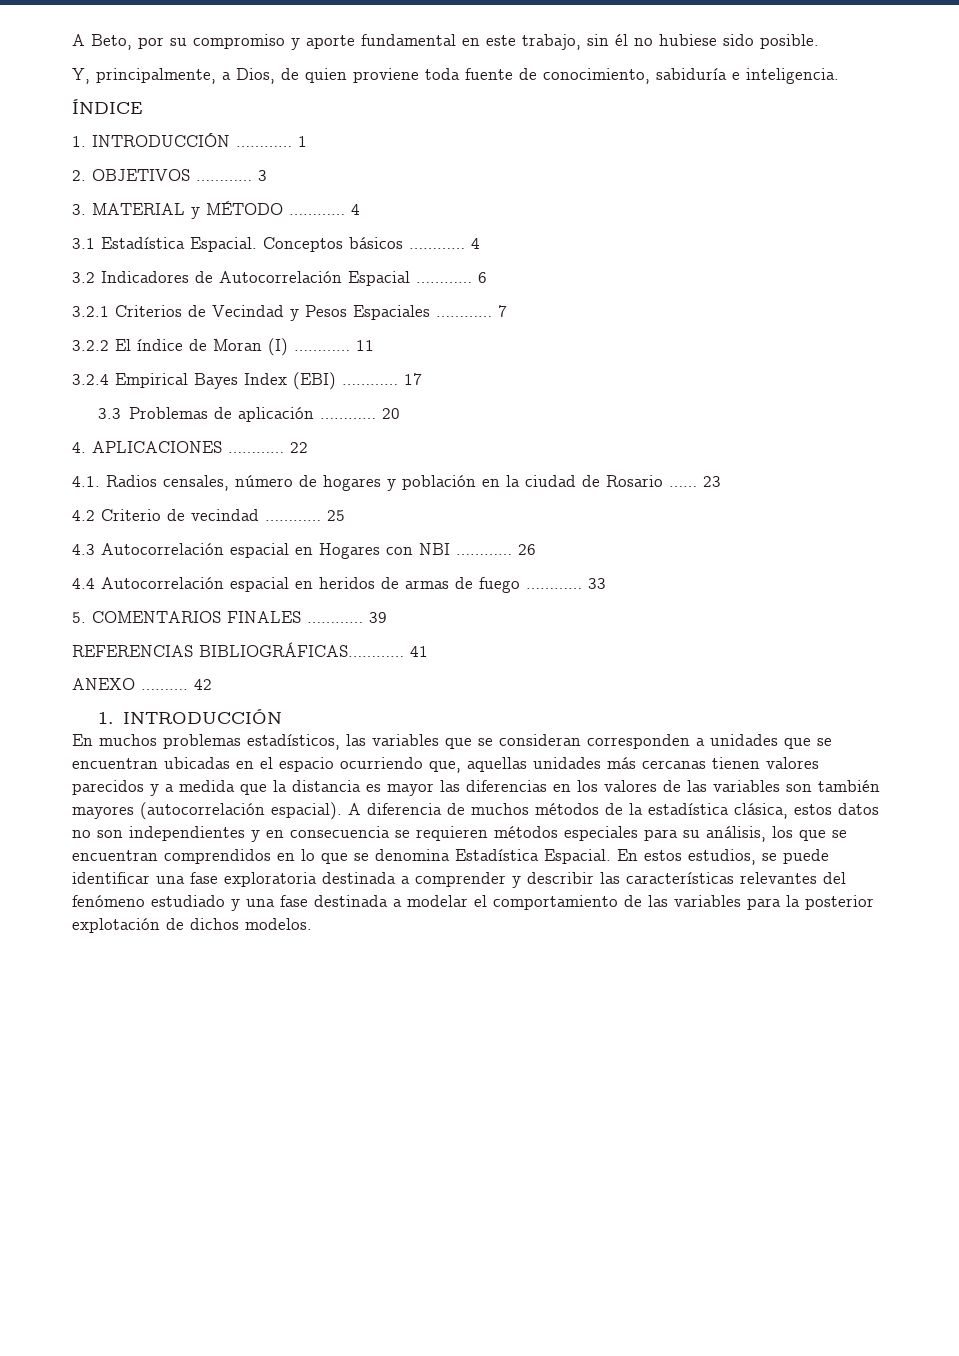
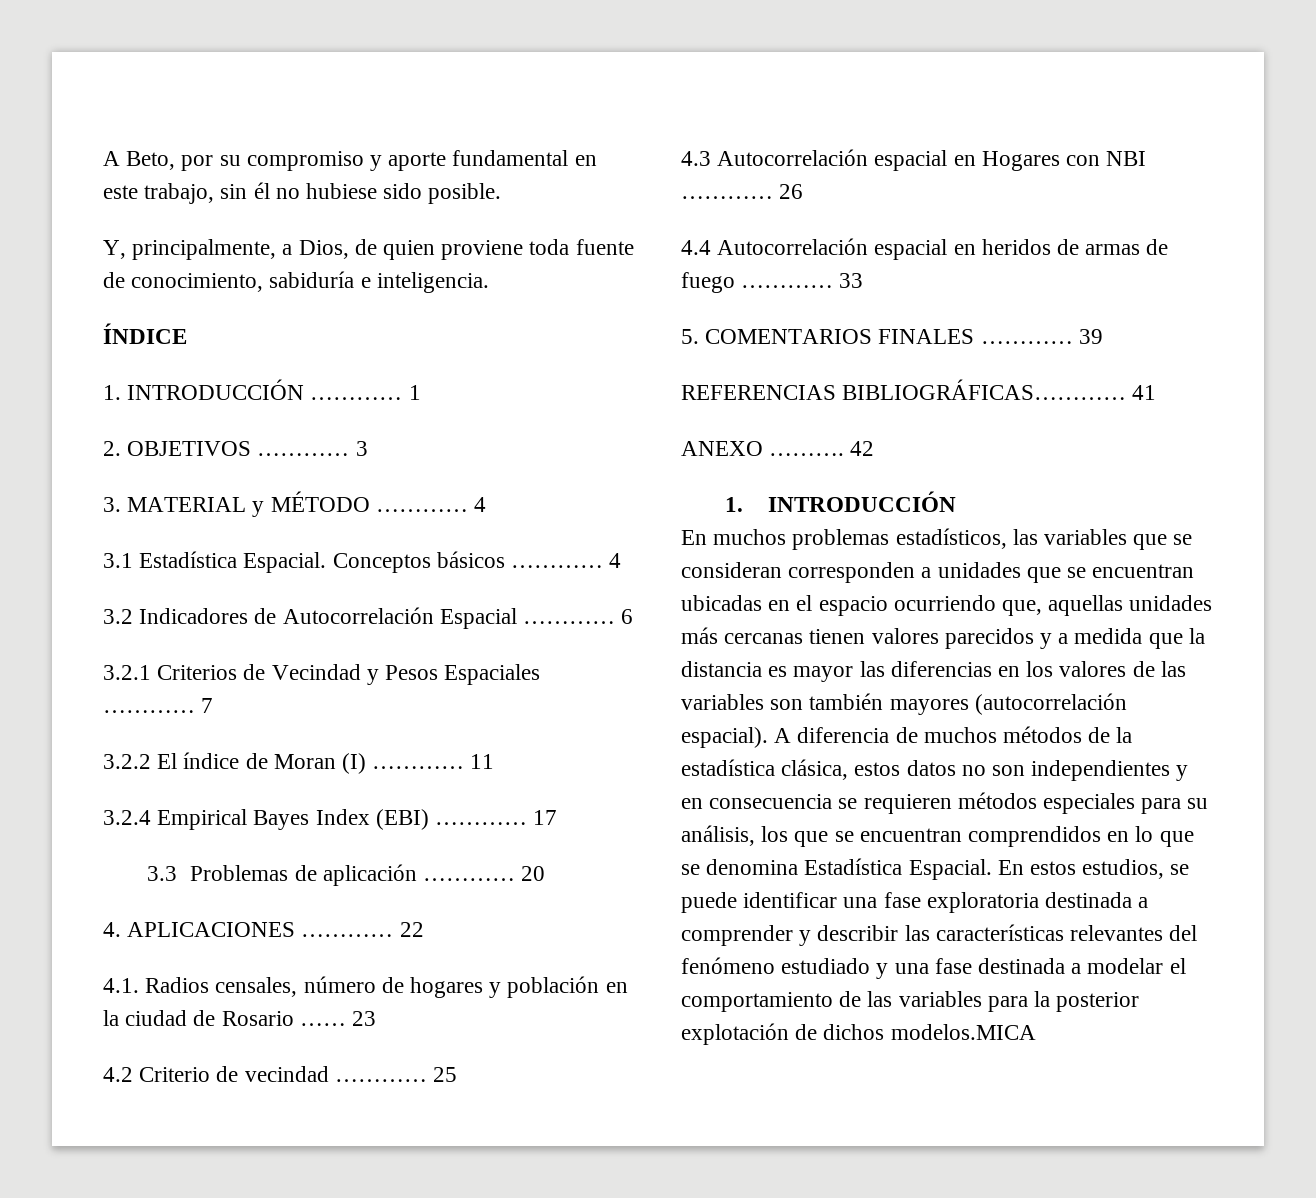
[245,918,312,930] modelos. -> [890,1024,1036,1040] modelos.MICA

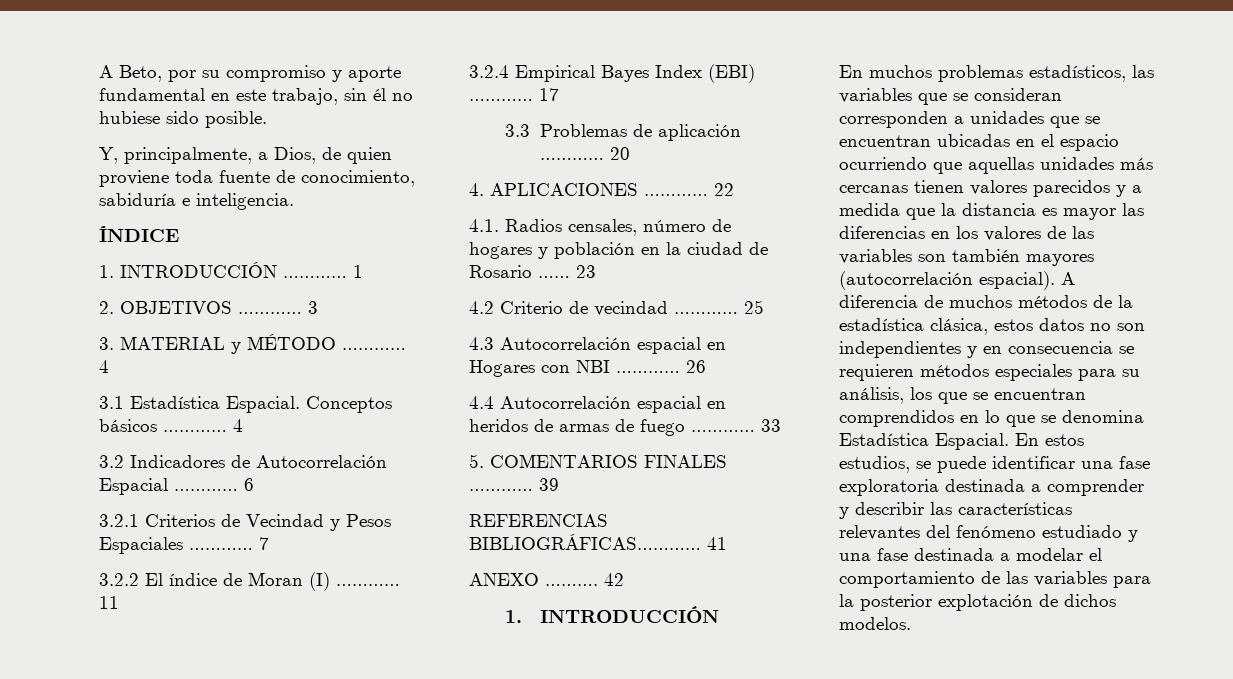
[1002,600,1043,616] que, -> [933,162,962,174] que
[890,1024,1036,1040] modelos.MICA -> [839,617,911,630] modelos.

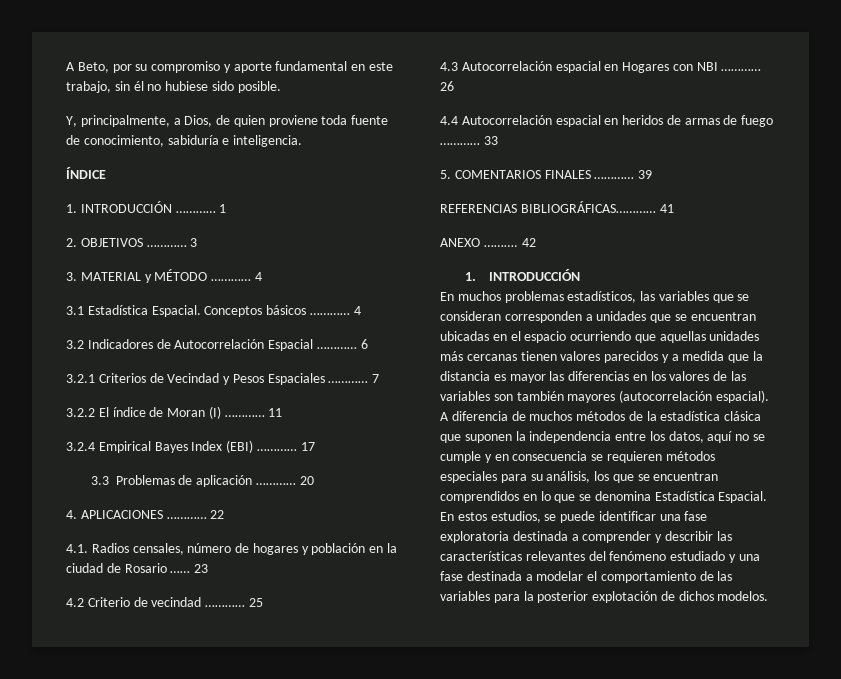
[930,318,1145,335] [839,341,961,358] clásica, estos datos no son independientes -> [724,411,762,421] [440,431,766,443] [440,451,481,463] clásica que suponen la independencia entre los datos, aquí no se cumple

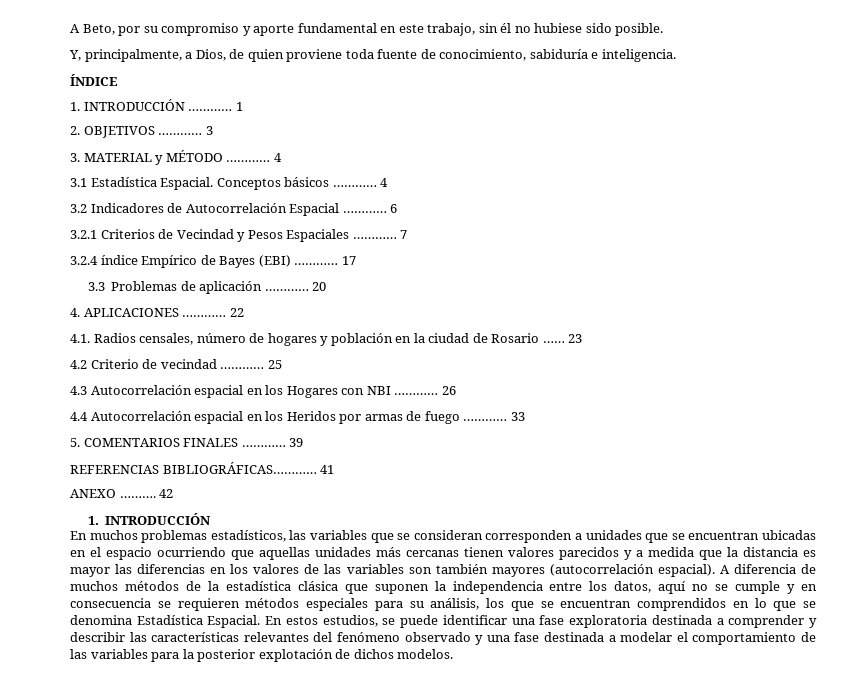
[66,406,283,419] [66,441,223,453] 3.2.2 El índice de Moran (I) ………… 11 // 3.2.4 Empirical Bayes Index -> [70,255,256,268] 3.2.4 índice Empírico de Bayes
(619, 67) none -> [265,385,284,395] los
[622,115,681,125] heridos de -> [265,411,362,424] los Heridos por
[670,551,726,561] estudiado -> [404,632,471,642] observado

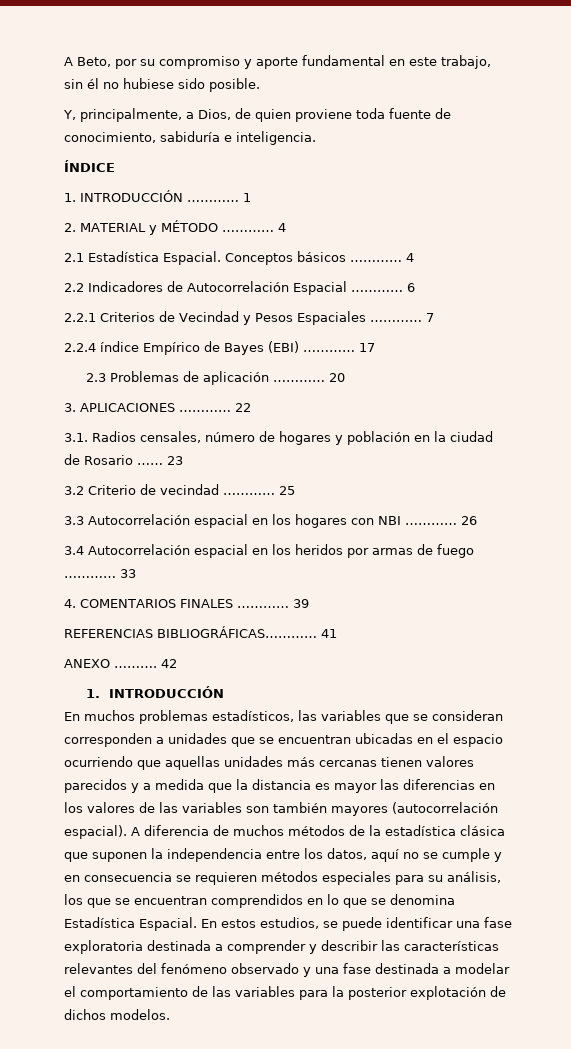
[83,126,213,138] [70,153,80,162] OBJETIVOS ………… 3 // 3. -> (76, 227) none
[70,178,87,187] 3.1 -> [64,253,84,262] 2.1
[70,204,87,213] 3.2 -> [64,283,84,292] 2.2
[70,230,97,239] 3.2.1 -> [64,313,96,322] 2.2.1
[70,256,98,265] 3.2.4 -> [64,343,96,352] 2.2.4
[87,282,105,291] 3.3 -> [86,373,107,382] 2.3
[70,308,80,317] 4. -> [64,403,76,412] 3.
[70,334,90,343] 4.1. -> [64,433,88,442] 3.1.
[70,360,87,369] 4.2 -> [64,486,84,495] 3.2
[70,385,338,398] 4.3 Autocorrelación espacial en los Hogares -> [64,514,347,528] 3.3 Autocorrelación espacial en los hogares
[70,411,336,424] 4.4 Autocorrelación espacial en los Heridos -> [64,544,343,558] 3.4 Autocorrelación espacial en los heridos
[70,438,80,447] 5. -> [64,599,76,608] 4.

